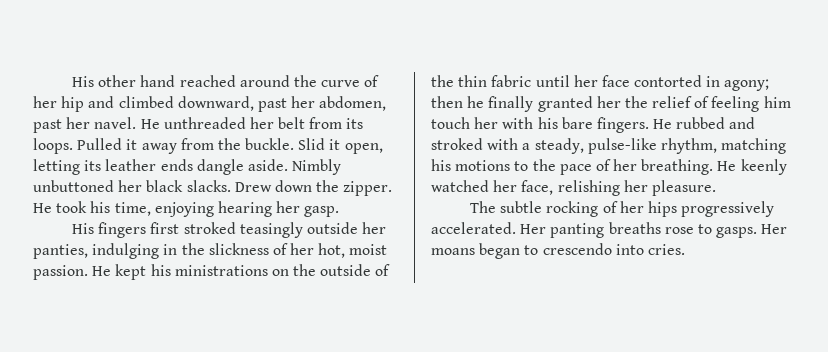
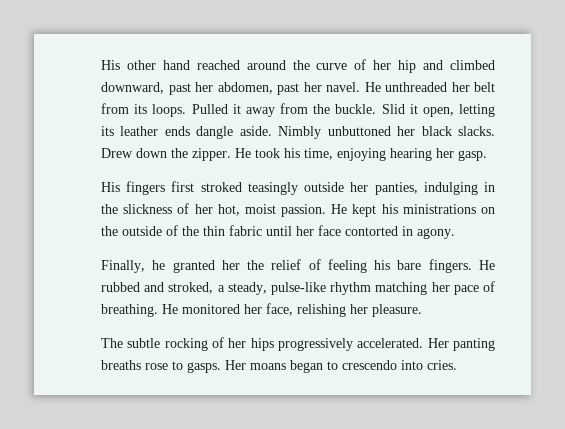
[724,79,770,91] [431,96,534,112] agony; then he finally -> [417,228,455,239] [101,260,166,273] agony. // Finally, he
[763,96,791,108] [431,117,534,129] him touch her with -> (367, 266) none
[431,138,519,150] stroked with -> [168,282,214,294] stroked,
[660,138,787,154] [431,159,556,171] rhythm, matching his motions to the -> [330,282,450,295] rhythm matching her
[613,159,638,171] her -> (495, 286) none
[740,159,787,175] [431,180,489,192] keenly watched -> [182,304,240,314] monitored

